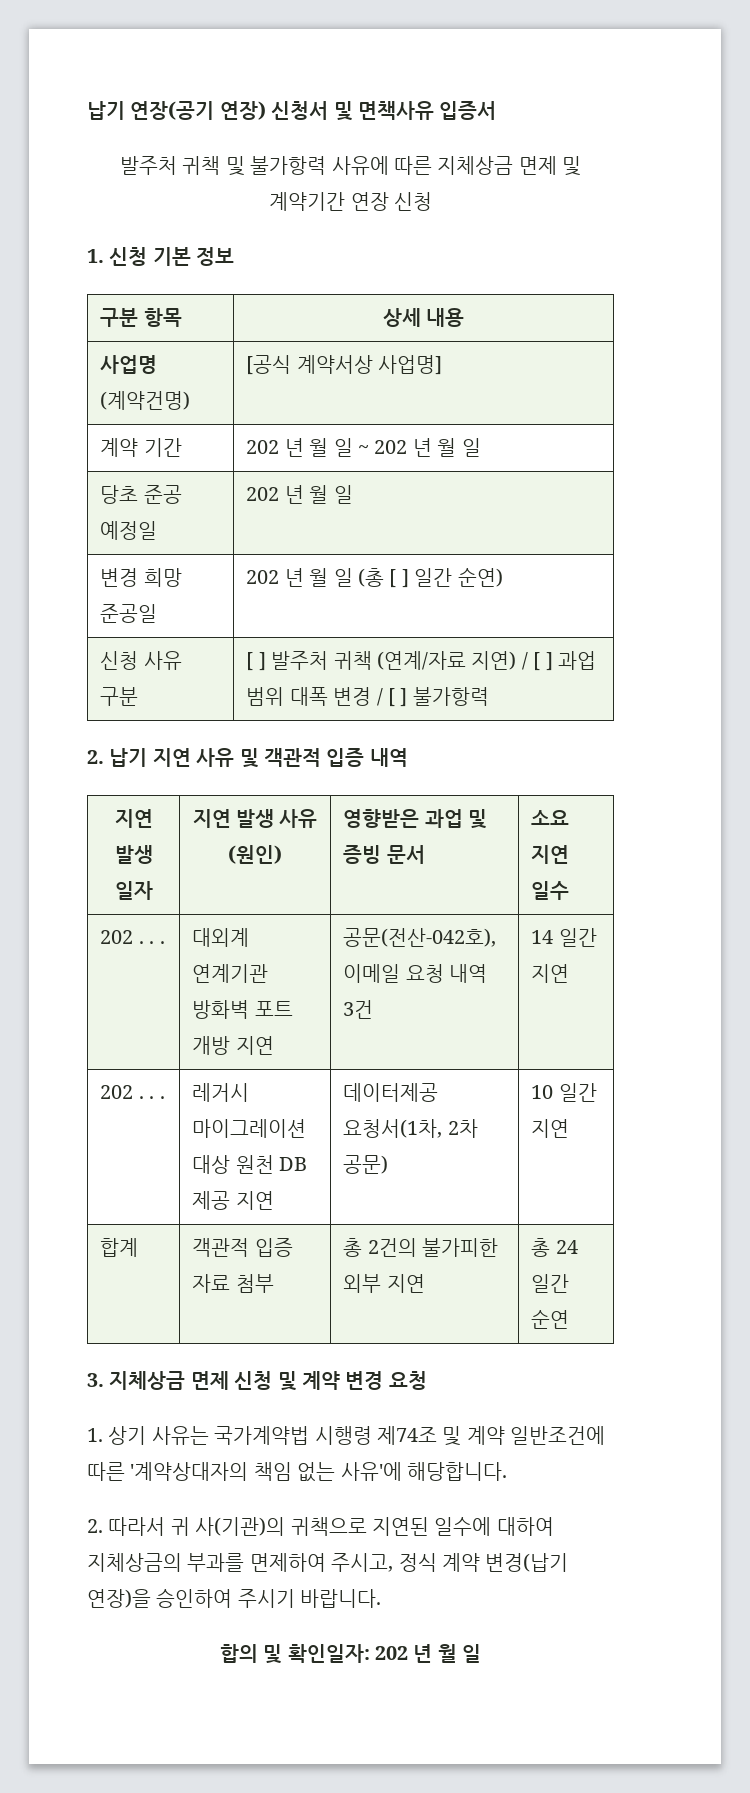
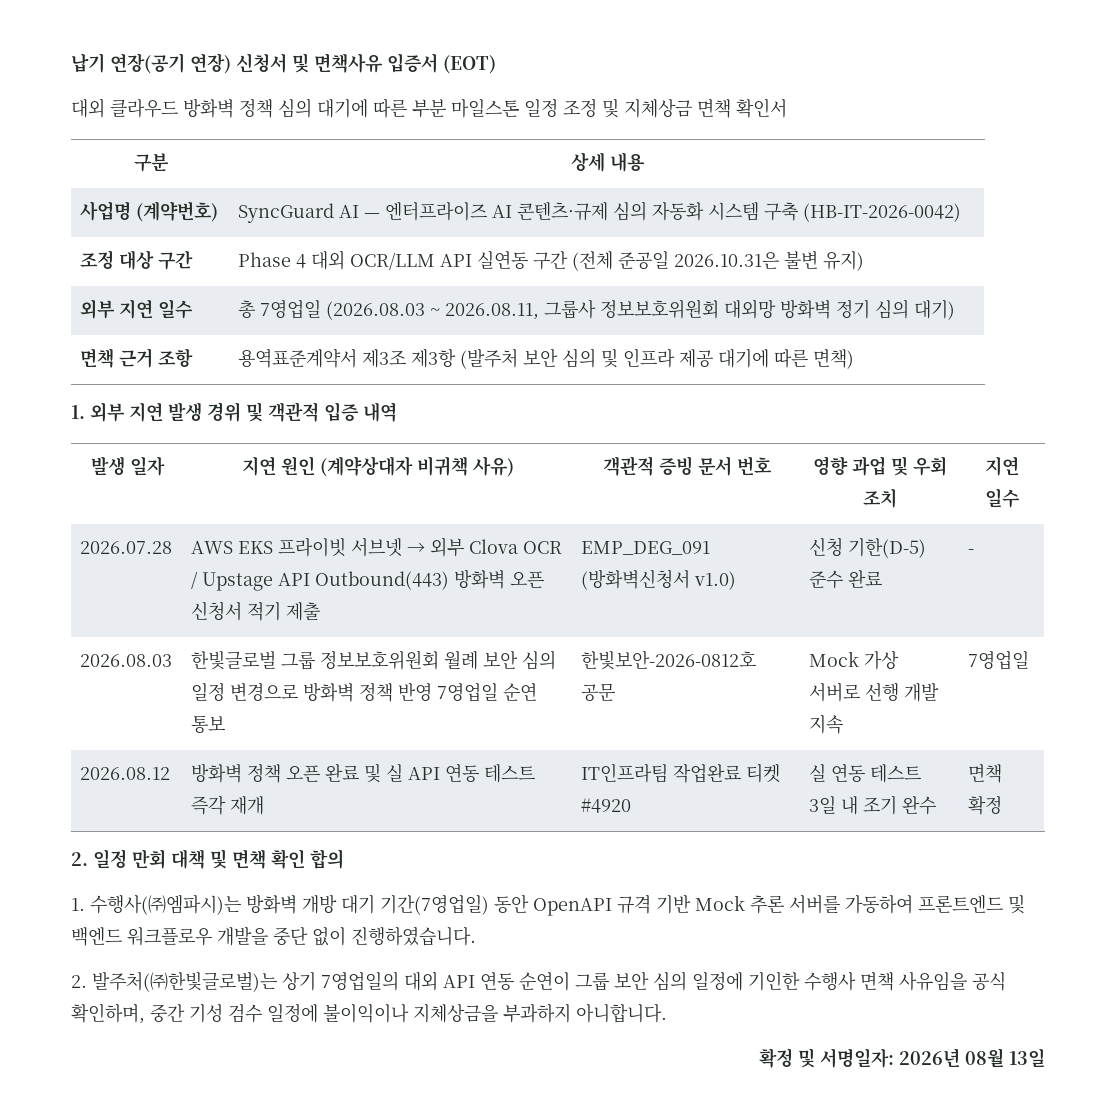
[119,156,582,176] [269,192,432,211] [87,247,235,266] [100,308,182,327] // 발주처 귀책 및 불가항력 사유에 따른 지체상금 면제 및 계약기간 연장 신청 // 1. 신청 기본 정보 // 구분 항목 -> [443,55,496,74] [71,98,787,118] [133,153,169,172] (EOT) // 대외 클라우드 방화벽 정책 심의 대기에 따른 부분 마일스톤 일정 조정 및 지체상금 면책 확인서 // 구분
[100,391,191,410] [246,355,443,375] [100,438,182,457] [246,438,481,457] [100,485,182,504] [100,521,158,540] [246,485,353,504] [100,568,182,587] [100,604,158,623] [246,567,503,588] [100,651,182,670] [100,687,139,706] [246,651,597,671] [246,687,489,707] [87,748,235,767] (계약건명) | [공식 계약서상 사업명] // 계약 기간 | 202 년 월 일 ~ 202 년 월 일 // 당초 준공 예정일 | 202 년 월 일 // 변경 희망 준공일 | 202 년 월 일 (총 [ ] 일간 순연) // 신청 사유 구분 | [ ] 발주처 귀책 (연계/자료 지연) / [ ] 과업 범위 대폭 변경 / [ ] 불가항력 // 2. 납기 지연 사유 -> [136,201,219,222] [238,201,962,223] [80,250,194,270] [238,250,865,271] [80,299,194,319] [238,299,956,320] [80,348,194,368] [238,348,855,369] [71,402,241,422] (계약번호) | SyncGuard AI — 엔터프라이즈 AI 콘텐츠·규제 심의 자동화 시스템 구축 (HB-IT-2026-0042) // 조정 대상 구간 | Phase 4 대외 OCR/LLM API 실연동 구간 (전체 준공일 2026.10.31은 불변 유지) // 외부 지연 일수 | 총 7영업일 (2026.08.03 ~ 2026.08.11, 그룹사 정보보호위원회 대외망 방화벽 정기 심의 대기) // 면책 근거 조항 | 용역표준계약서 제3조 제3항 (발주처 보안 심의 및 인프라 제공 대기에 따른 면책) // 1. 외부 지연 발생 경위
[114,809,153,828] 지연 -> (397, 412) none
[236,809,318,828] [228,845,282,864] [343,809,488,829] [343,845,425,864] [531,809,570,825] [531,845,570,864] [531,881,570,900] [100,930,165,944] [192,928,250,947] [192,964,269,983] [192,1000,293,1019] [192,1036,274,1055] [343,928,497,947] [343,964,488,983] [343,1000,374,1019] [531,928,597,947] [531,964,570,983] [100,1085,165,1099] [192,1083,250,1102] [192,1119,307,1138] [192,1155,308,1174] [192,1191,274,1210] [343,1083,439,1102] [343,1119,478,1138] [343,1155,389,1174] [531,1083,597,1102] [531,1119,570,1138] [100,1238,139,1257] [192,1238,293,1257] [192,1274,274,1293] [343,1238,499,1257] [343,1274,425,1293] [531,1238,578,1257] [531,1274,570,1293] [531,1309,570,1329] [87,1371,427,1391] [87,1426,606,1446] [87,1462,507,1482] [87,1517,554,1536] [87,1553,569,1572] [87,1588,382,1608] [219,1644,482,1664] 발생 사유 (원인) | 영향받은 과업 및 증빙 문서 | 소요 지연 일수 // 202 . . . | 대외계 연계기관 방화벽 포트 개방 지연 | 공문(전산-042호), 이메일 요청 내역 3건 | 14 일간 지연 // 202 . . . | 레거시 마이그레이션 대상 원천 DB 제공 지연 | 데이터제공 요청서(1차, 2차 공문) | 10 일간 지연 // 합계 | 객관적 입증 자료 첨부 | 총 2건의 불가피한 외부 지연 | 총 24 일간 순연 // 3. 지체상금 면제 신청 및 계약 변경 요청 // 1. 상기 사유는 국가계약법 시행령 제74조 및 계약 일반조건에 따른 '계약상대자의 책임 없는 사유'에 해당합니다. // 2. 따라서 귀 사(기관)의 귀책으로 지연된 일수에 대하여 지체상금의 부과를 면제하여 주시고, 정식 계약 변경(납기 연장)을 승인하여 주시기 바랍니다. // 합의 및 확인일자: 202 년 월 일 -> [280,456,514,477] [602,456,772,476] [813,456,947,476] [863,488,897,508] [985,456,1019,476] [985,488,1020,508] [80,541,173,554] [191,537,563,557] [191,569,545,591] [191,601,321,621] [581,541,711,555] [581,569,737,590] [809,537,927,558] [809,570,883,589] [968,549,975,554] [80,654,173,667] [191,650,557,670] [191,682,538,702] [191,715,226,733] [581,650,757,670] [581,683,616,701] [809,651,900,670] [809,683,940,702] [809,714,844,734] [968,651,1030,670] [80,767,171,780] [191,763,536,783] [191,796,265,815] [581,763,781,783] [581,798,632,813] [809,764,922,783] [809,796,937,815] [968,764,1003,783] [968,796,1003,815] [71,849,344,869] [71,894,1025,916] [71,926,476,946] [71,971,1006,992] [71,1003,667,1024] [759,1048,1045,1068] 원인 (계약상대자 비귀책 사유) | 객관적 증빙 문서 번호 | 영향 과업 및 우회 조치 | 지연 일수 // 2026.07.28 | AWS EKS 프라이빗 서브넷 → 외부 Clova OCR / Upstage API Outbound(443) 방화벽 오픈 신청서 적기 제출 | EMP_DEG_091 (방화벽신청서 v1.0) | 신청 기한(D-5) 준수 완료 | - // 2026.08.03 | 한빛글로벌 그룹 정보보호위원회 월례 보안 심의 일정 변경으로 방화벽 정책 반영 7영업일 순연 통보 | 한빛보안-2026-0812호 공문 | Mock 가상 서버로 선행 개발 지속 | 7영업일 // 2026.08.12 | 방화벽 정책 오픈 완료 및 실 API 연동 테스트 즉각 재개 | IT인프라팀 작업완료 티켓 #4920 | 실 연동 테스트 3일 내 조기 완수 | 면책 확정 // 2. 일정 만회 대책 및 면책 확인 합의 // 1. 수행사(㈜엠파시)는 방화벽 개방 대기 기간(7영업일) 동안 OpenAPI 규격 기반 Mock 추론 서버를 가동하여 프론트엔드 및 백엔드 워크플로우 개발을 중단 없이 진행하였습니다. // 2. 발주처(㈜한빛글로벌)는 상기 7영업일의 대외 API 연동 순연이 그룹 보안 심의 일정에 기인한 수행사 면책 사유임을 공식 확인하며, 중간 기성 검수 일정에 불이익이나 지체상금을 부과하지 아니합니다. // 확정 및 서명일자: 2026년 08월 13일

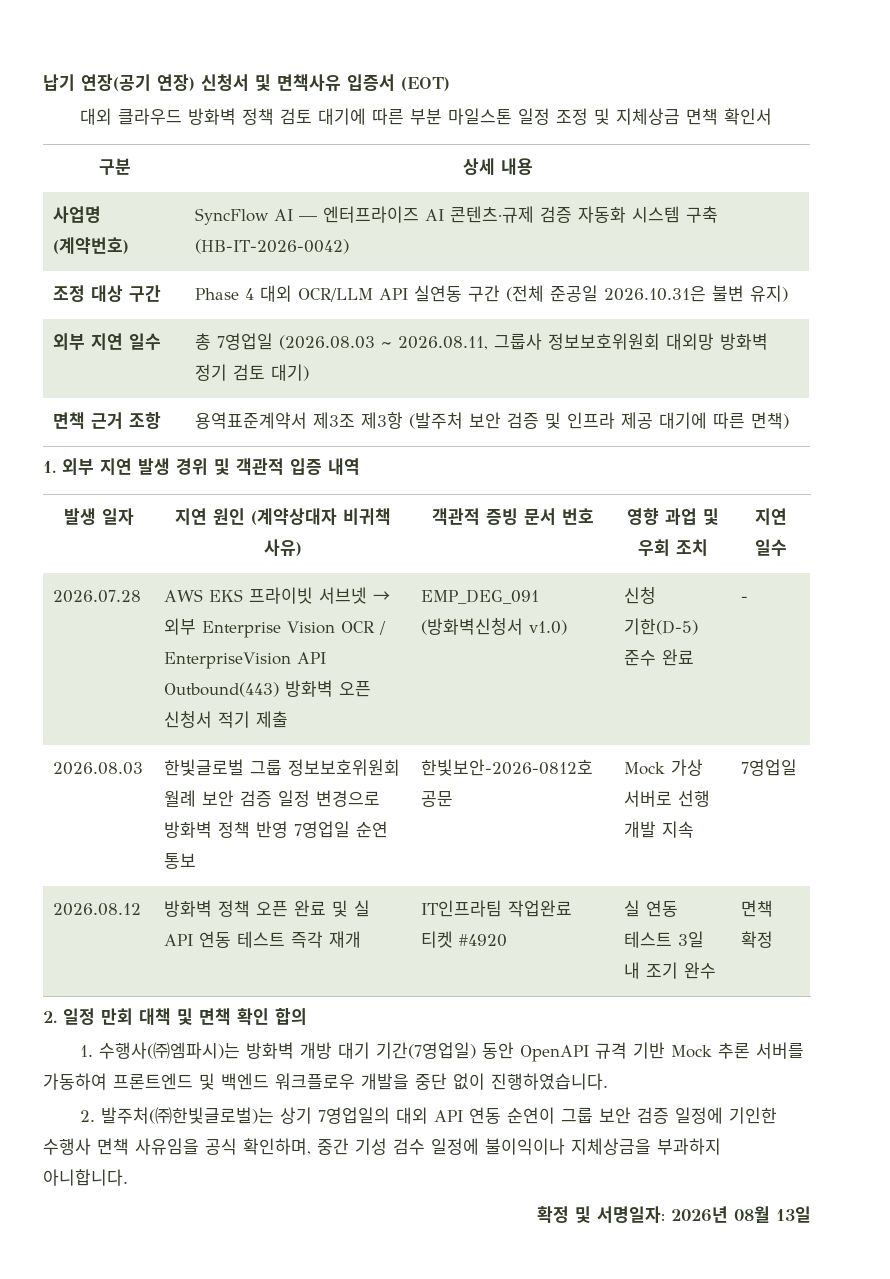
[278,98,312,118] 심의 -> [280,108,313,125] 검토
[238,203,335,223] SyncGuard -> [195,208,270,225] SyncFlow
[613,201,648,221] 심의 -> [540,206,573,223] 검증
[875,299,910,319] 심의 -> [233,364,266,381] 검토
[562,348,597,368] 심의 -> [507,412,540,429] 검증
[469,539,519,554] Clova -> [202,621,336,638] Enterprise Vision
[202,572,274,591] Upstage -> [164,652,292,669] EnterpriseVision
[522,650,557,670] 심의 -> [240,790,273,807] 검증
[653,971,687,991] 심의 -> [637,1107,670,1124] 검증

